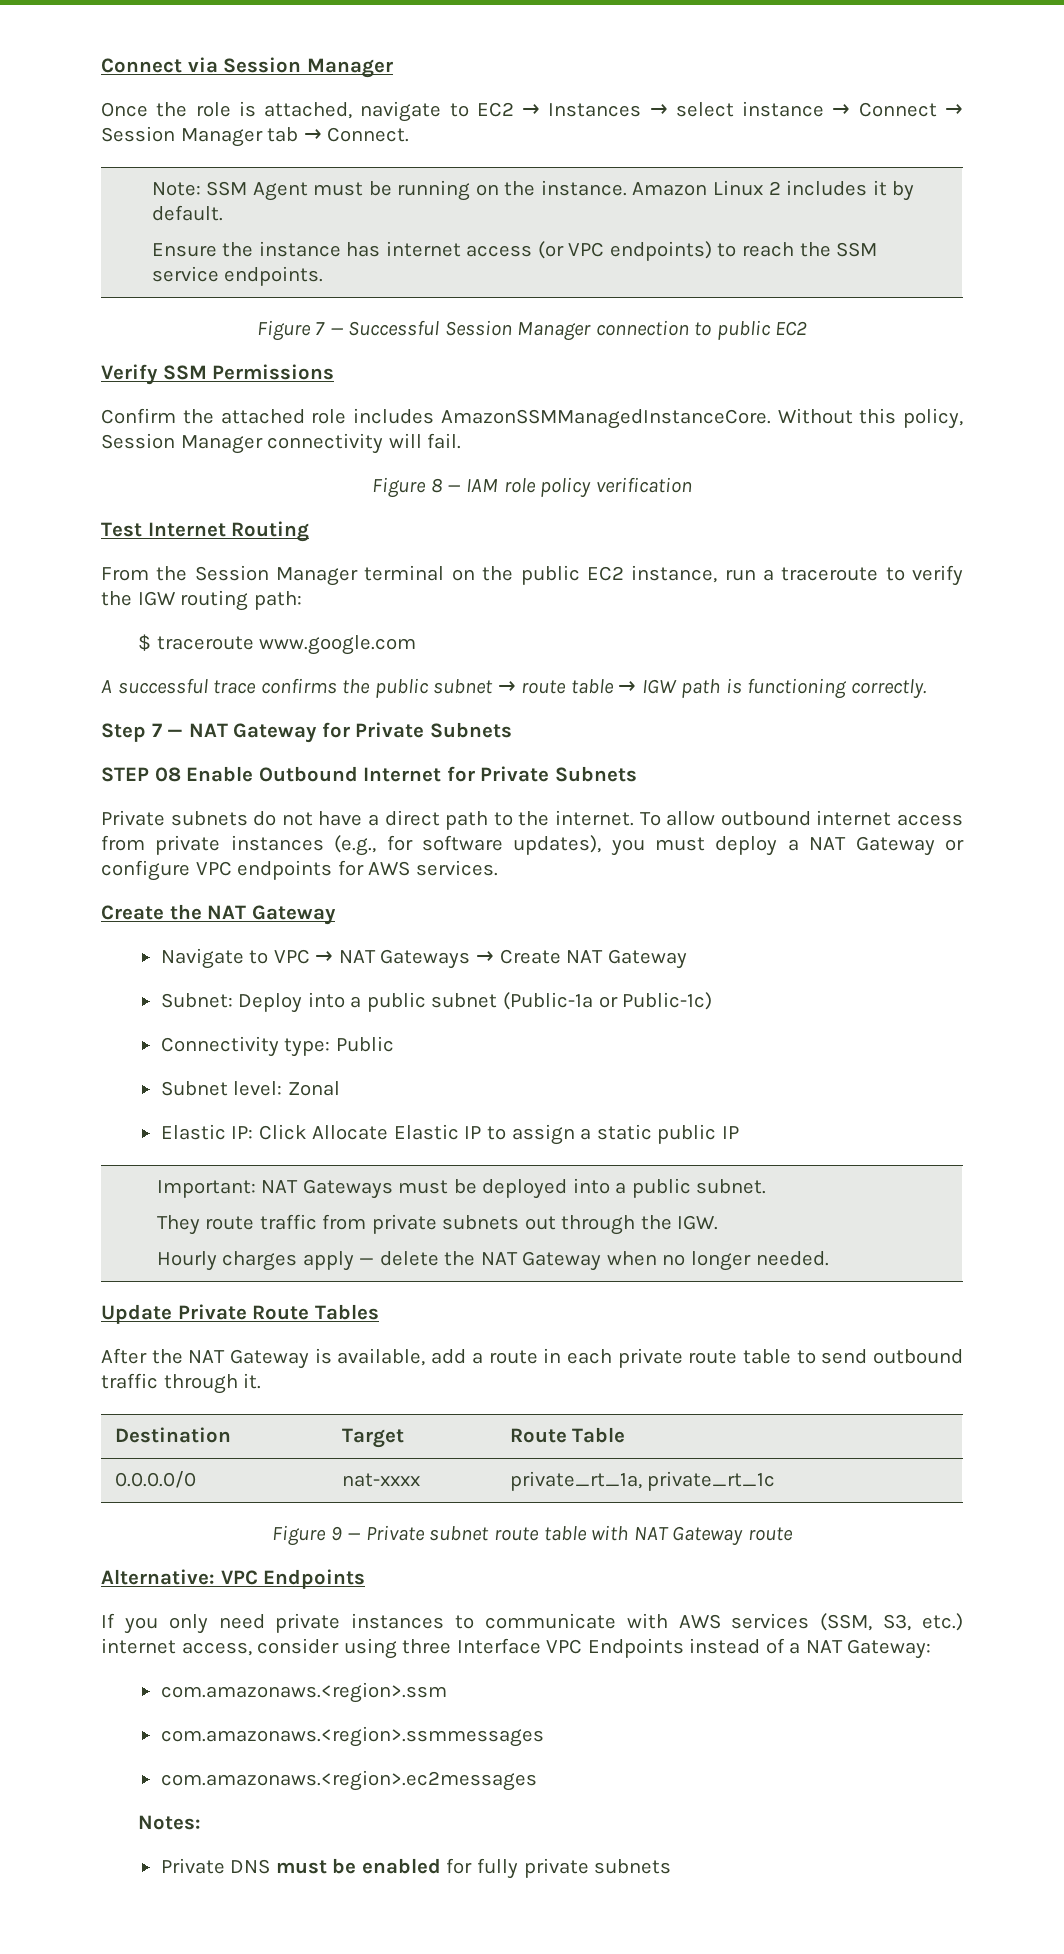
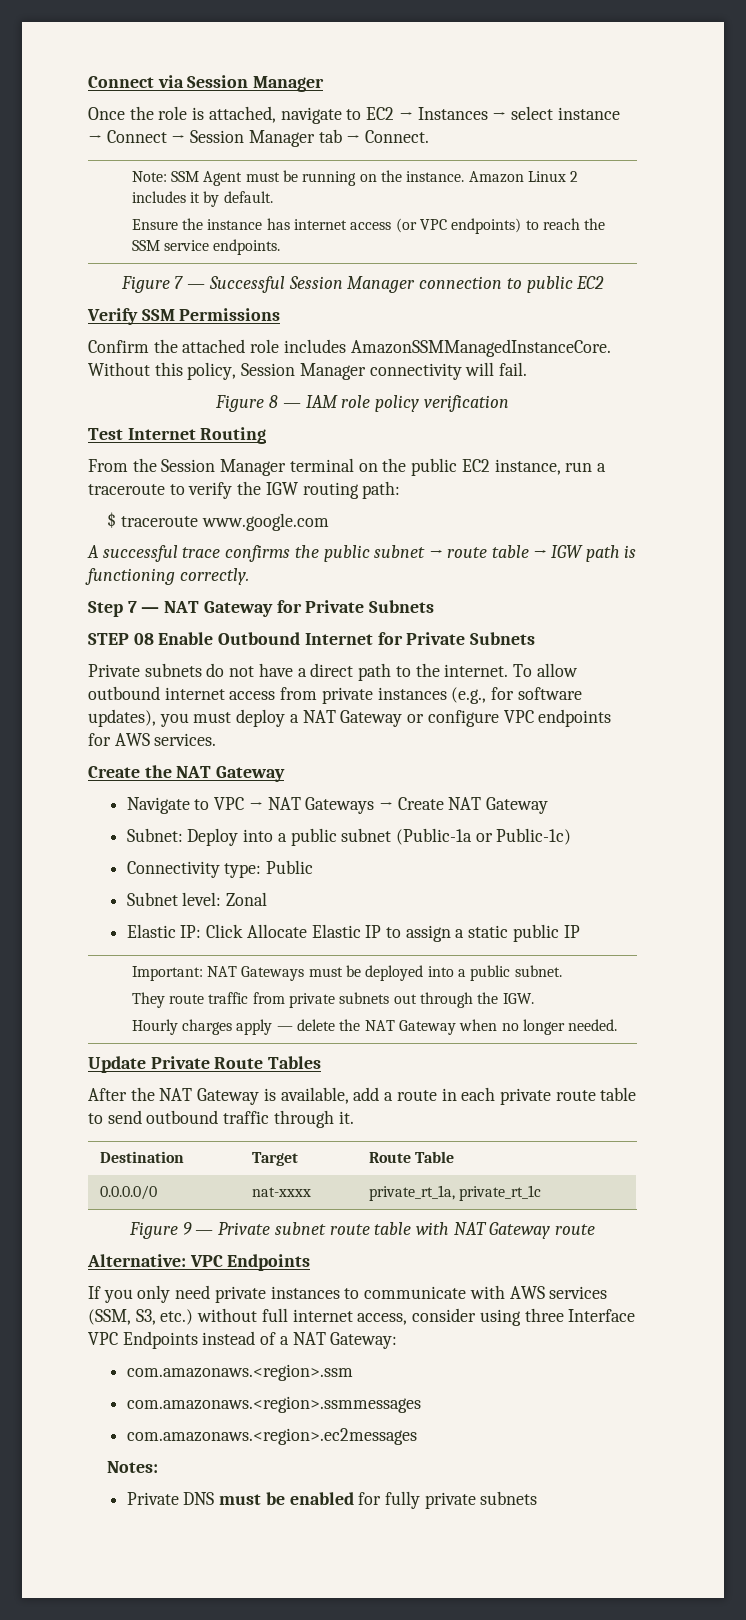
(963, 1622) none -> [197,1308,288,1322] without full

